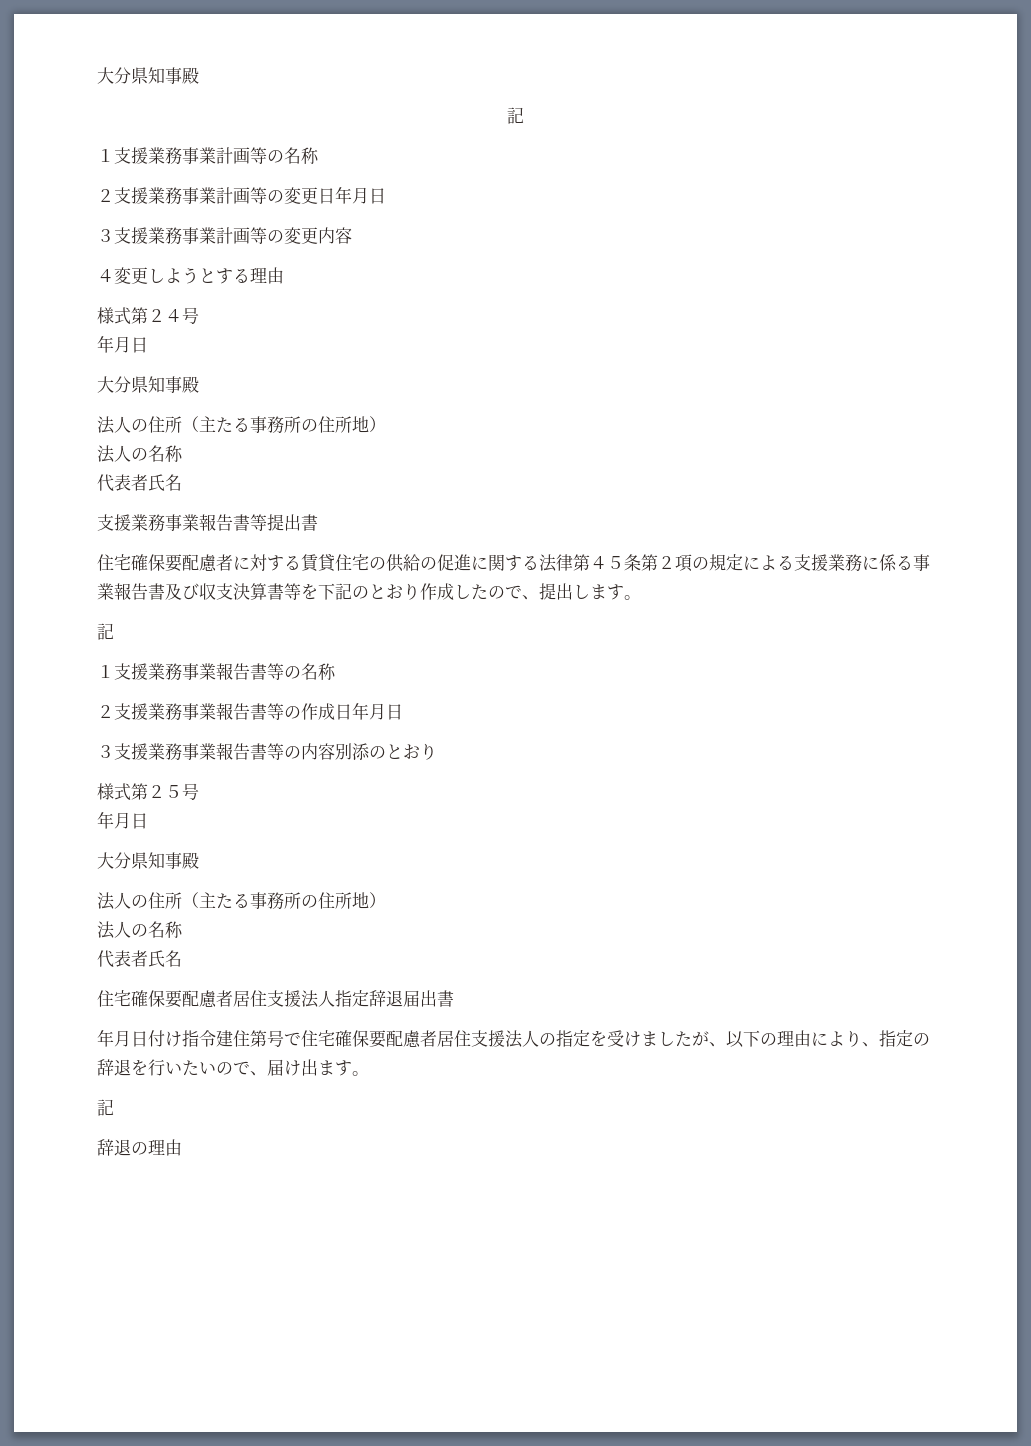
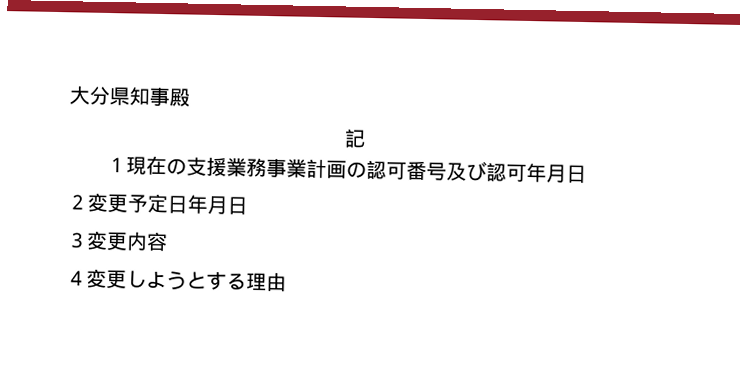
[114,147,319,164] [97,186,386,204] [97,227,284,244] 支援業務事業計画等の名称 // ２支援業務事業計画等の変更日年月日 // ３支援業務事業計画等の -> [126,155,588,184] [67,192,248,215] [66,232,88,249] 現在の支援業務事業計画の認可番号及び認可年月日 // ２変更予定日年月日 // ３
[97,307,199,325] [97,335,148,353] [97,376,199,393] [97,416,386,434] [97,445,183,463] [97,474,182,492] [97,514,318,531] [97,554,930,572] [97,583,641,600] [97,623,114,640] [97,663,336,680] [97,702,403,720] [97,743,437,760] [97,783,199,801] [97,811,148,829] [97,852,199,869] [97,892,386,910] [97,921,183,939] [97,950,182,968] [97,990,454,1008] [97,1029,930,1048] [97,1059,369,1076] [97,1099,114,1116] [97,1139,182,1156] // 様式第２４号 // 年月日 // 大分県知事殿 // 法人の住所（主たる事務所の住所地） // 法人の名称 // 代表者氏名 // 支援業務事業報告書等提出書 // 住宅確保要配慮者に対する賃貸住宅の供給の促進に関する法律第４５条第２項の規定による支援業務に係る事業報告書及び収支決算書等を下記のとおり作成したので、提出します。 // 記 // １支援業務事業報告書等の名称 // ２支援業務事業報告書等の作成日年月日 // ３支援業務事業報告書等の内容別添のとおり // 様式第２５号 // 年月日 // 大分県知事殿 // 法人の住所（主たる事務所の住所地） // 法人の名称 // 代表者氏名 // 住宅確保要配慮者居住支援法人指定辞退届出書 // 年月日付け指令建住第号で住宅確保要配慮者居住支援法人の指定を受けましたが、以下の理由により、指定の辞退を行いたいので、届け出ます。 // 記 // 辞退の理由 -> (287, 282) none

